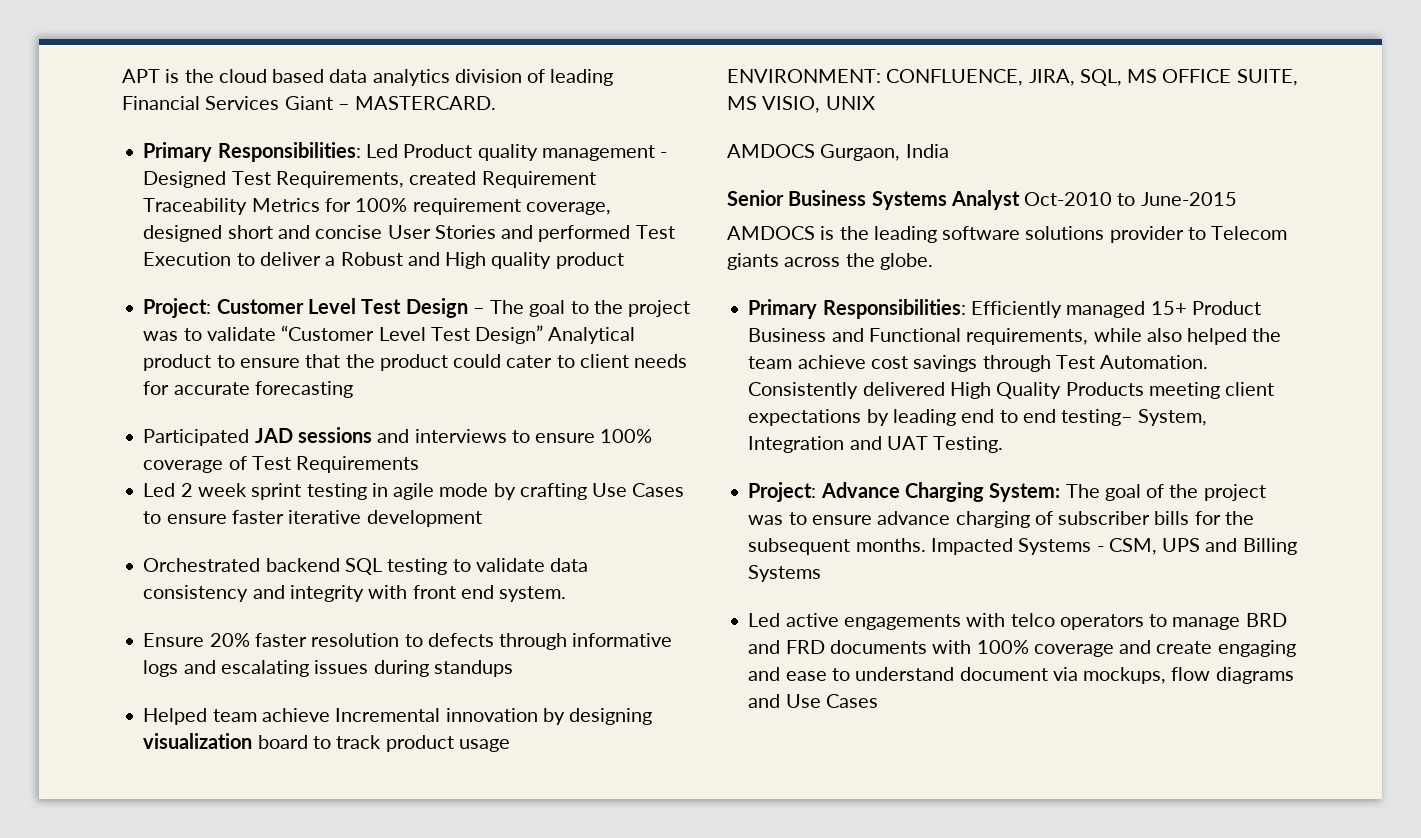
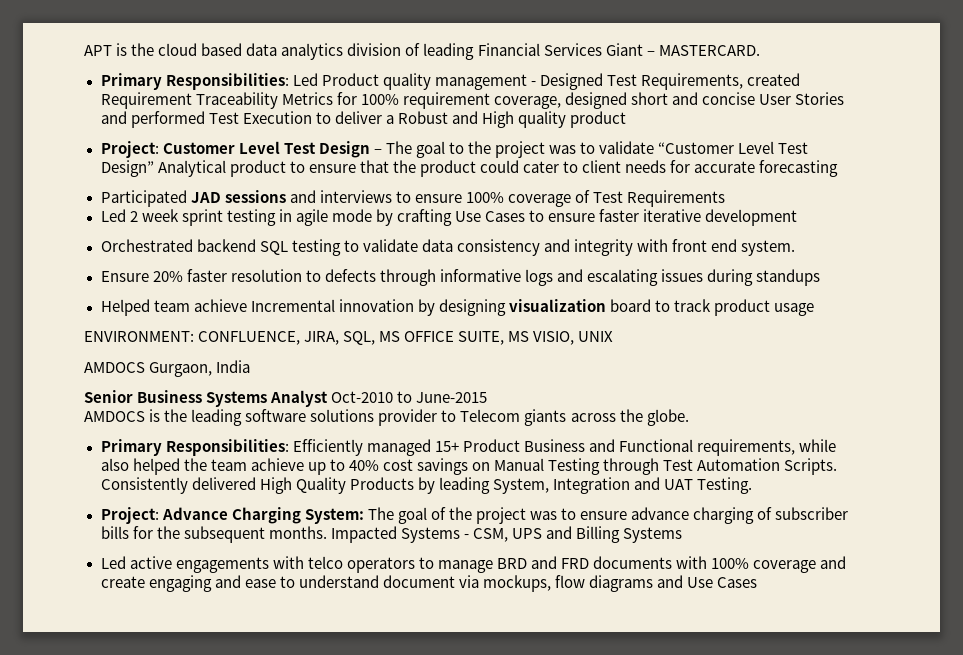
[870,355,1209,372] cost savings through Test Automation. -> [307,458,838,475] up to 40% cost savings on Manual Testing through Test Automation Scripts.
[1148,382,1275,399] [748,409,1134,426] meeting client expectations by leading end to end testing– -> [417,477,490,494] by leading

